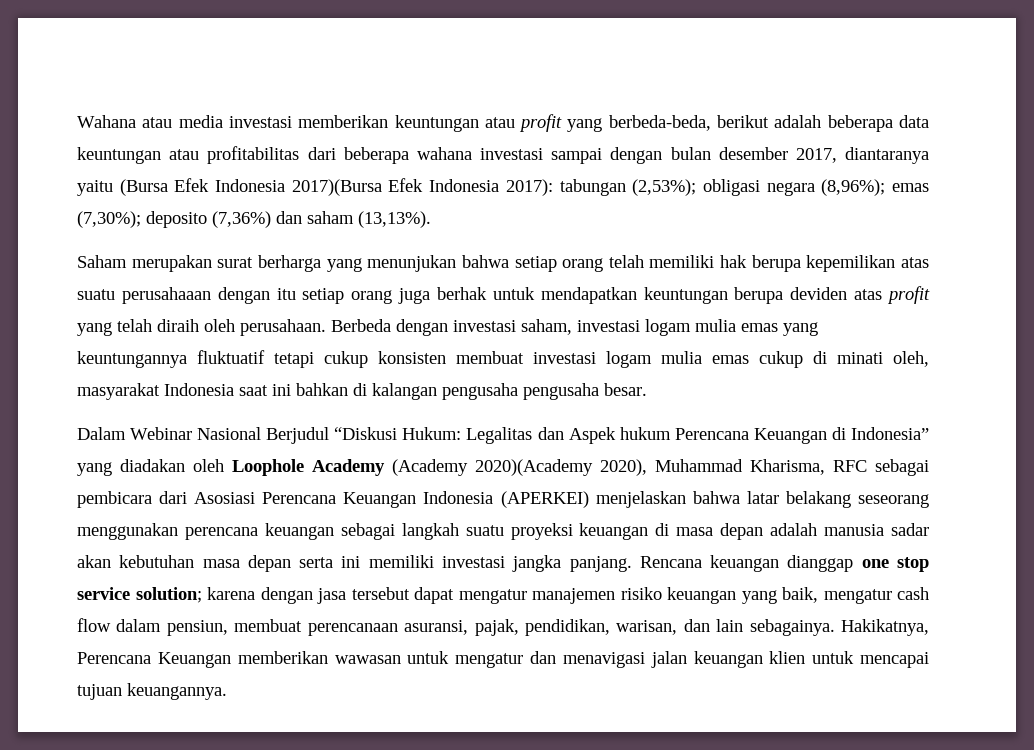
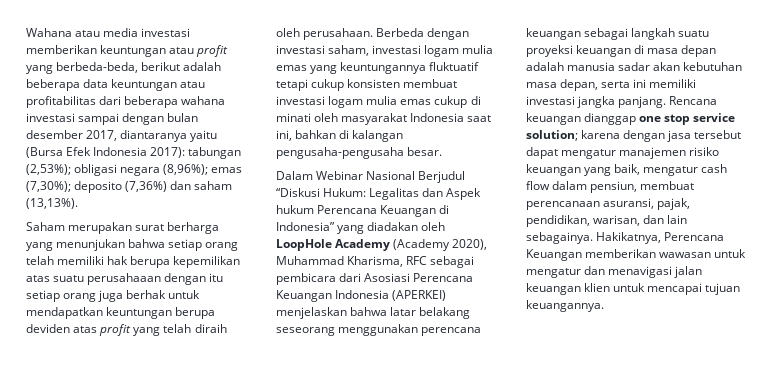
[291,178,500,196] 2017)(Bursa Efek Indonesia -> (148, 151) none
[893,351,929,367] oleh, -> [314,113,339,122] oleh
[272,384,291,396] ini -> [276,130,292,141] ini,
[442,383,599,400] pengusaha pengusaha -> [276,147,404,159] pengusaha-pengusaha
[232,459,304,476] Loophole -> [276,239,332,251] LoopHole
[475,459,593,476] 2020)(Academy -> (451, 245) none
[247,555,291,572] depan -> [560,79,599,91] depan,

